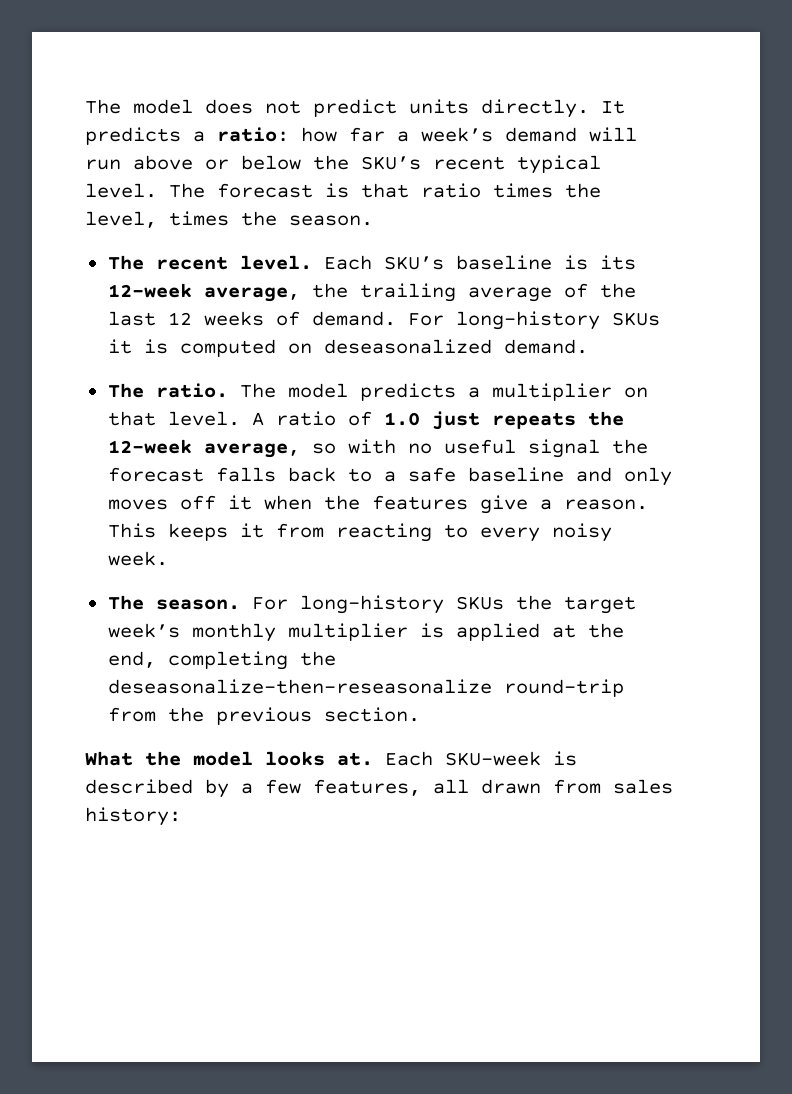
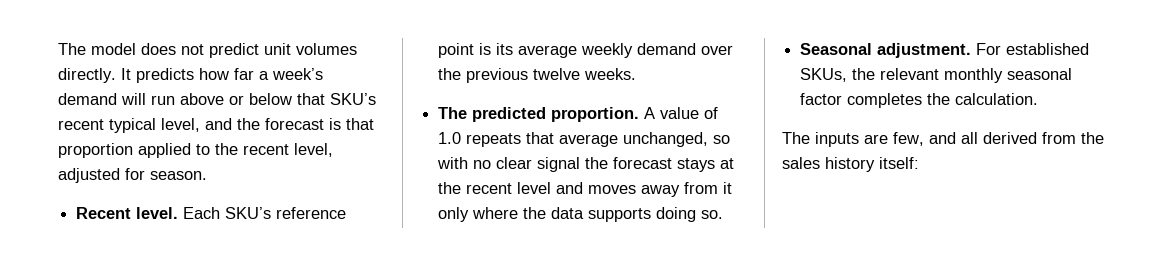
[409,99,469,114] units -> [264,43,357,55] unit volumes
[193,127,289,142] a ratio: -> (194, 75) none
[313,155,349,170] the -> [297,93,325,105] that
[85,183,601,198] [85,211,277,228] level. The forecast is that ratio times the level, times the -> [161,118,374,132] [58,143,333,158] [58,168,145,183] level, and the forecast is that proportion applied to the recent level, adjusted for
[107,255,228,270] The recent -> [76,207,132,219] Recent
[455,255,636,270] [107,283,636,302] [107,311,660,330] [107,339,588,357] [107,383,648,401] [107,411,624,430] [107,439,300,458] baseline is its 12-week average, the trailing average of the last 12 weeks of demand. For long-history SKUs it is computed on deseasonalized demand. // The ratio. The model predicts a multiplier on that level. A ratio of 1.0 just repeats the 12-week average, -> [276,207,347,219] [438,43,734,58] [438,68,637,83] [438,107,719,122] [438,132,709,147] reference point is its average weekly demand over the previous twelve weeks. // The predicted proportion. A value of 1.0 repeats that average unchanged,
[443,439,516,454] useful -> [496,157,533,169] clear
[215,467,672,486] [107,495,648,514] [107,523,612,542] [107,551,168,566] [107,595,636,614] [107,623,624,642] [107,651,336,670] [107,679,624,697] [107,707,420,725] [85,751,577,766] [85,779,673,798] [85,807,181,826] falls back to a safe baseline and only moves off it when the features give a reason. This keeps it from reacting to every noisy week. // The season. For long-history SKUs the target week’s monthly multiplier is applied at the end, completing the deseasonalize-then-reseasonalize round-trip from the previous section. // What the model looks at. Each SKU-week is described by a few features, all drawn from sales history: -> [677,158,735,172] [438,182,733,197] [438,207,724,222] [800,43,1090,58] [800,68,1073,83] [800,93,1039,108] [782,132,1104,147] [782,157,919,172] stays at the recent level and moves away from it only where the data supports doing so. // Seasonal adjustment. For established SKUs, the relevant monthly seasonal factor completes the calculation. // The inputs are few, and all derived from the sales history itself:

